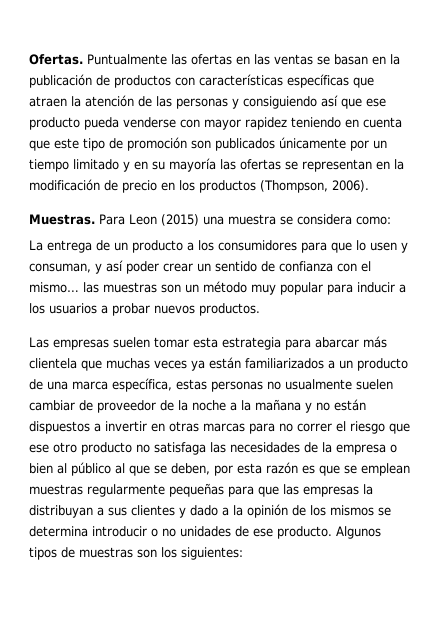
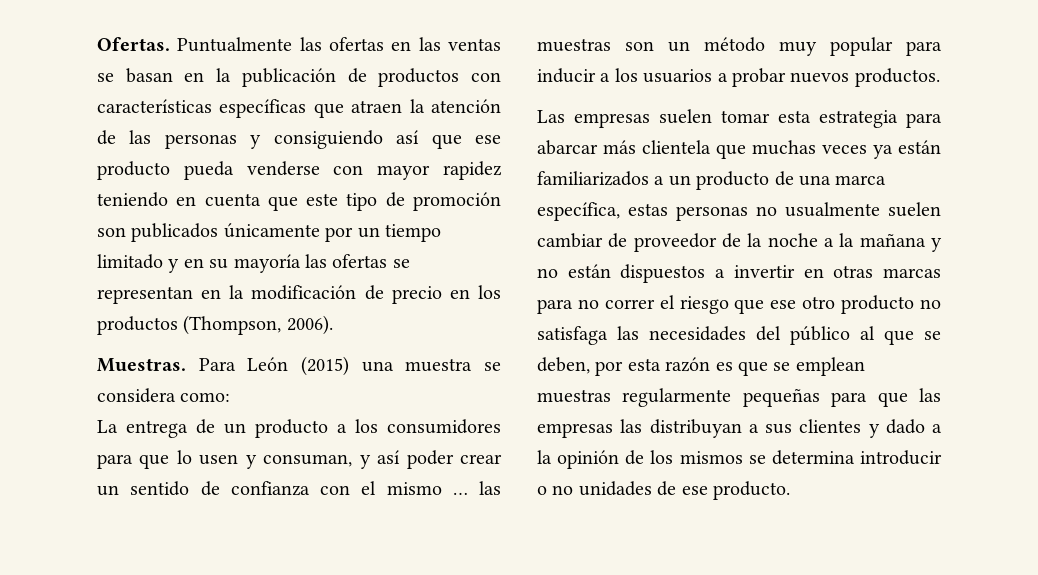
[129,214,157,225] Leon -> [247,357,289,371] León
[29,282,79,293] mismo… -> [386,482,468,495] mismo …
[304,442,397,455] [29,463,67,474] de la empresa o bien al -> [756,326,781,341] del
[363,484,373,495] la -> [620,419,643,433] las
[336,526,381,539] [29,547,243,560] Algunos tipos de muestras son los siguientes: -> (790, 490) none

